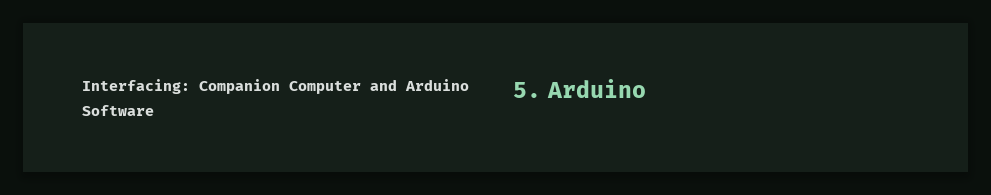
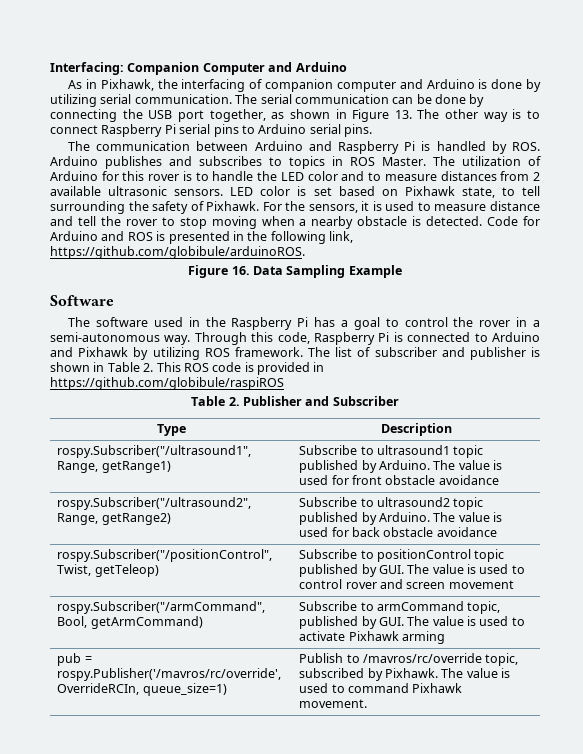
[82,105,154,116] [513,79,647,98] Software // 5. Arduino -> [68,79,541,92] [50,94,485,107] [50,109,541,122] [50,124,372,137] [68,141,541,154] [50,156,541,169] [50,171,540,181] [50,186,540,198] [50,201,540,214] [50,216,540,229] [50,231,353,244] [50,246,305,259] [188,265,402,278] [50,295,114,306] [68,317,541,330] [50,332,540,345] [50,347,541,360] [50,362,325,375] [50,377,284,390] [191,396,399,406] [157,424,186,436] [380,423,452,436] [57,445,252,458] [57,461,171,473] [299,445,484,458] [299,460,503,473] [299,475,499,485] [57,497,252,510] [57,513,171,525] [299,497,484,510] [299,512,503,525] [299,527,497,537] [57,549,273,562] [57,564,159,577] [299,549,505,562] [299,564,525,577] [299,579,514,589] [57,601,266,614] [57,616,203,629] [299,601,501,614] [299,616,525,629] [299,631,445,644] [57,653,92,666] [57,668,282,681] [57,683,227,696] [299,653,519,666] [299,668,511,681] [299,683,463,693] [299,699,368,708] As in Pixhawk, the interfacing of companion computer and Arduino is done by utilizing serial communication. The serial communication can be done by connecting the USB port together, as shown in Figure 13. The other way is to connect Raspberry Pi serial pins to Arduino serial pins. // The communication between Arduino and Raspberry Pi is handled by ROS. Arduino publishes and subscribes to topics in ROS Master. The utilization of Arduino for this rover is to handle the LED color and to measure distances from 2 available ultrasonic sensors. LED color is set based on Pixhawk state, to tell surrounding the safety of Pixhawk. For the sensors, it is used to measure distance and tell the rover to stop moving when a nearby obstacle is detected. Code for Arduino and ROS is presented in the following link, https://github.com/globibule/arduinoROS. // Figure 16. Data Sampling Example // Software // The software used in the Raspberry Pi has a goal to control the rover in a semi-autonomous way. Through this code, Raspberry Pi is connected to Arduino and Pixhawk by utilizing ROS framework. The list of subscriber and publisher is shown in Table 2. This ROS code is provided in https://github.com/globibule/raspiROS // Table 2. Publisher and Subscriber // Type | Description // rospy.Subscriber("/ultrasound1", Range, getRange1) | Subscribe to ultrasound1 topic published by Arduino. The value is used for front obstacle avoidance // rospy.Subscriber("/ultrasound2", Range, getRange2) | Subscribe to ultrasound2 topic published by Arduino. The value is used for back obstacle avoidance // rospy.Subscriber("/positionControl", Twist, getTeleop) | Subscribe to positionControl topic published by GUI. The value is used to control rover and screen movement // rospy.Subscriber("/armCommand", Bool, getArmCommand) | Subscribe to armCommand topic, published by GUI. The value is used to activate Pixhawk arming // pub = rospy.Publisher('/mavros/rc/override', OverrideRCIn, queue_size=1) | Publish to /mavros/rc/override topic, subscribed by Pixhawk. The value is used to command Pixhawk movement.

